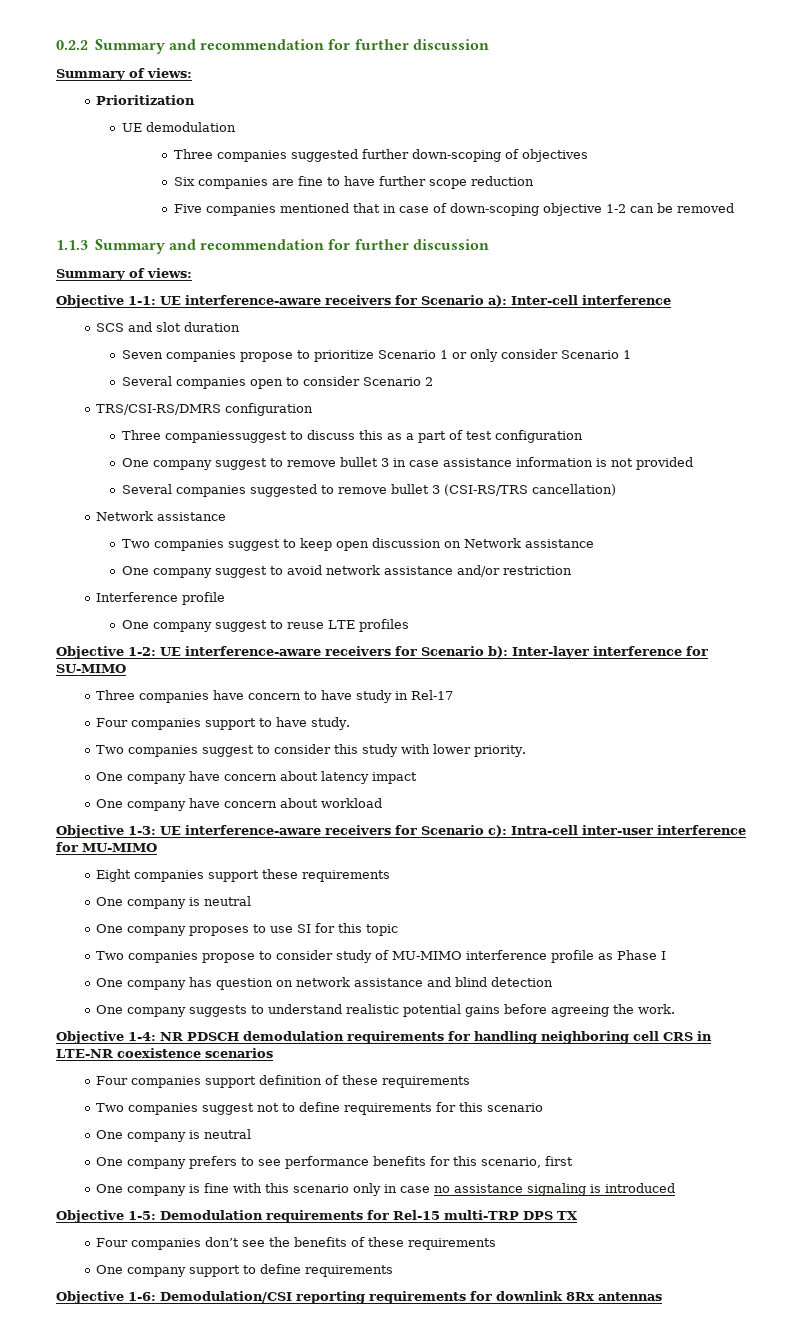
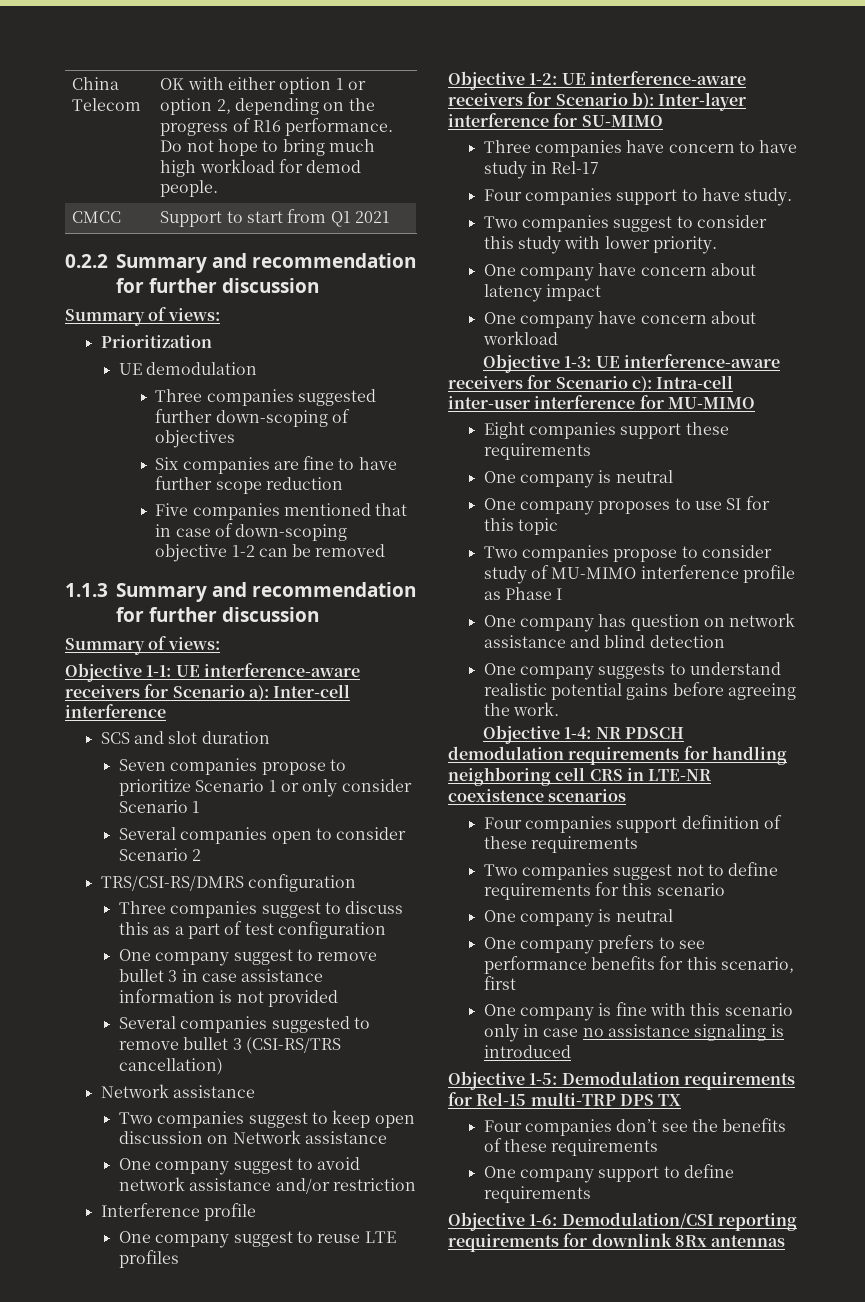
(56, 45) none -> [72,77,120,90] [72,98,142,111] [160,77,366,94] [160,98,375,115] [160,118,394,136] [160,139,375,156] [160,159,362,177] [160,180,219,197] [72,211,122,223] [160,209,390,227] China Telecom | OK with either option 1 or option 2, depending on the progress of R16 performance. Do not hope to bring much high workload for demod people. // CMCC | Support to start from Q1 2021 //
[165,431,288,443] companiessuggest -> [170,901,321,918] companies suggest

